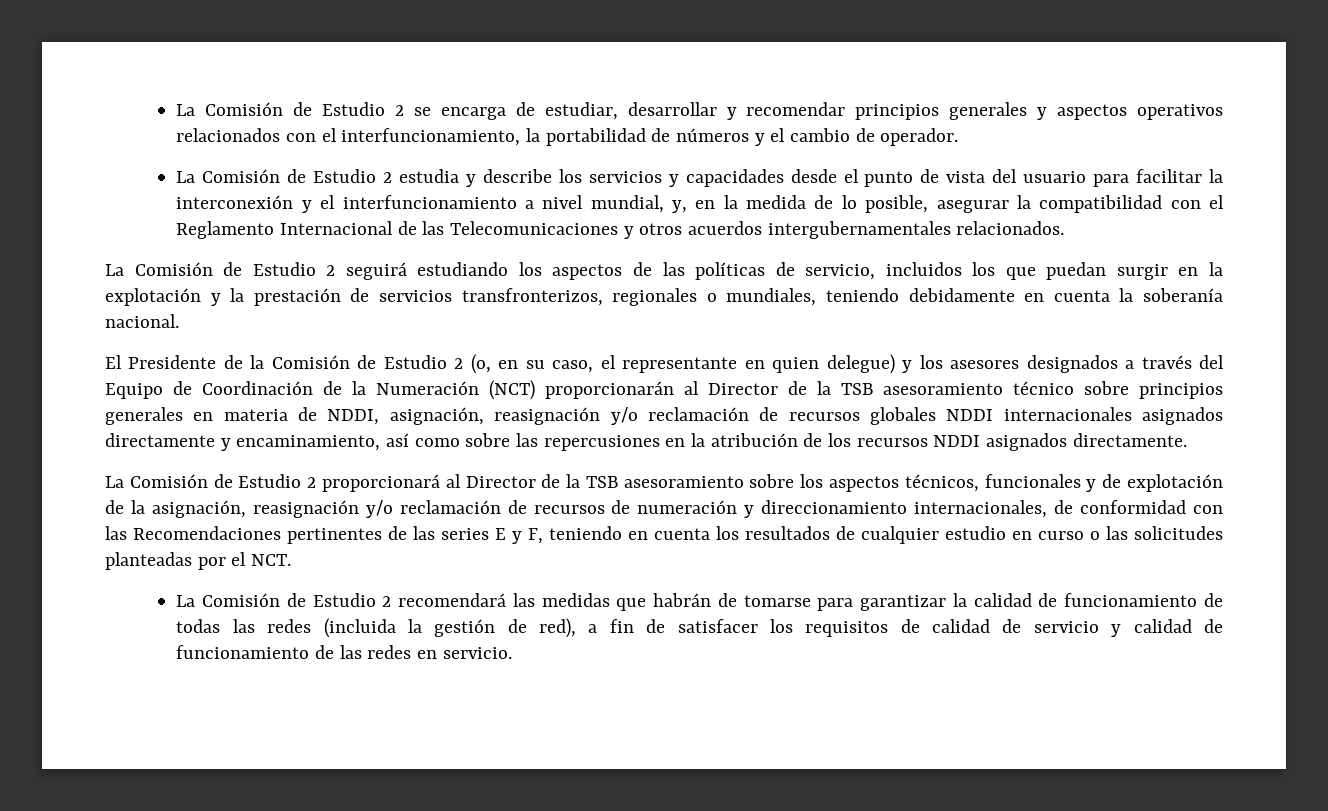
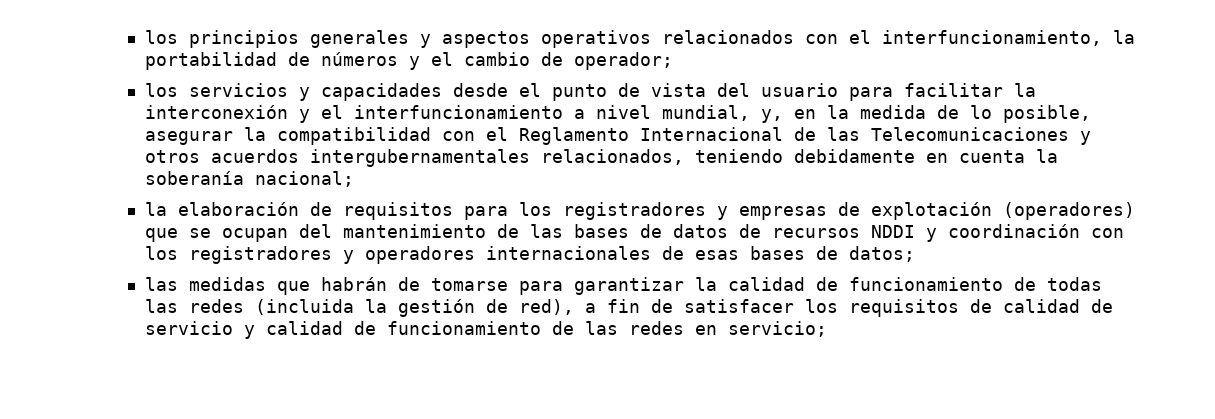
[176,102,846,120] La Comisión de Estudio 2 se encarga de estudiar, desarrollar y recomendar -> [144,30,178,44] los
[880,128,959,146] [176,169,552,187] operador. // La Comisión de Estudio 2 estudia y describe -> [573,52,673,70] operador; //
[956,221,1065,235] [105,262,1223,280] [105,288,817,306] relacionados. // La Comisión de Estudio 2 seguirá estudiando los aspectos de las políticas de servicio, incluidos los que puedan surgir en la explotación y la prestación de servicios transfronterizos, regionales o mundiales, -> [540,149,684,165] relacionados,
[105,314,179,328] [105,354,1224,374] [105,380,1223,400] [105,407,1224,425] [105,433,1187,451] [105,474,1223,492] [105,500,1223,518] [105,526,1223,544] [105,552,292,570] [176,593,507,607] nacional. // El Presidente de la Comisión de Estudio 2 (o, en su caso, el representante en quien delegue) y los asesores designados a través del Equipo de Coordinación de la Numeración (NCT) proporcionarán al Director de la TSB asesoramiento técnico sobre principios generales en materia de NDDI, asignación, reasignación y/o reclamación de recursos globales NDDI internacionales asignados directamente y encaminamiento, así como sobre las repercusiones en la atribución de los recursos NDDI asignados directamente. // La Comisión de Estudio 2 proporcionará al Director de la TSB asesoramiento sobre los aspectos técnicos, funcionales y de explotación de la asignación, reasignación y/o reclamación de recursos de numeración y direccionamiento internacionales, de conformidad con las Recomendaciones pertinentes de las series E y F, teniendo en cuenta los resultados de cualquier estudio en curso o las solicitudes planteadas por el NCT. // La Comisión de Estudio 2 recomendará -> [254,171,354,187] [144,202,1135,220] [144,224,1124,242] [144,246,915,264] nacional; // la elaboración de requisitos para los registradores y empresas de explotación (operadores) que se ocupan del mantenimiento de las bases de datos de recursos NDDI y coordinación con los registradores y operadores internacionales de esas bases de datos; //
[442,647,512,659] servicio. -> [727,321,827,337] servicio;

